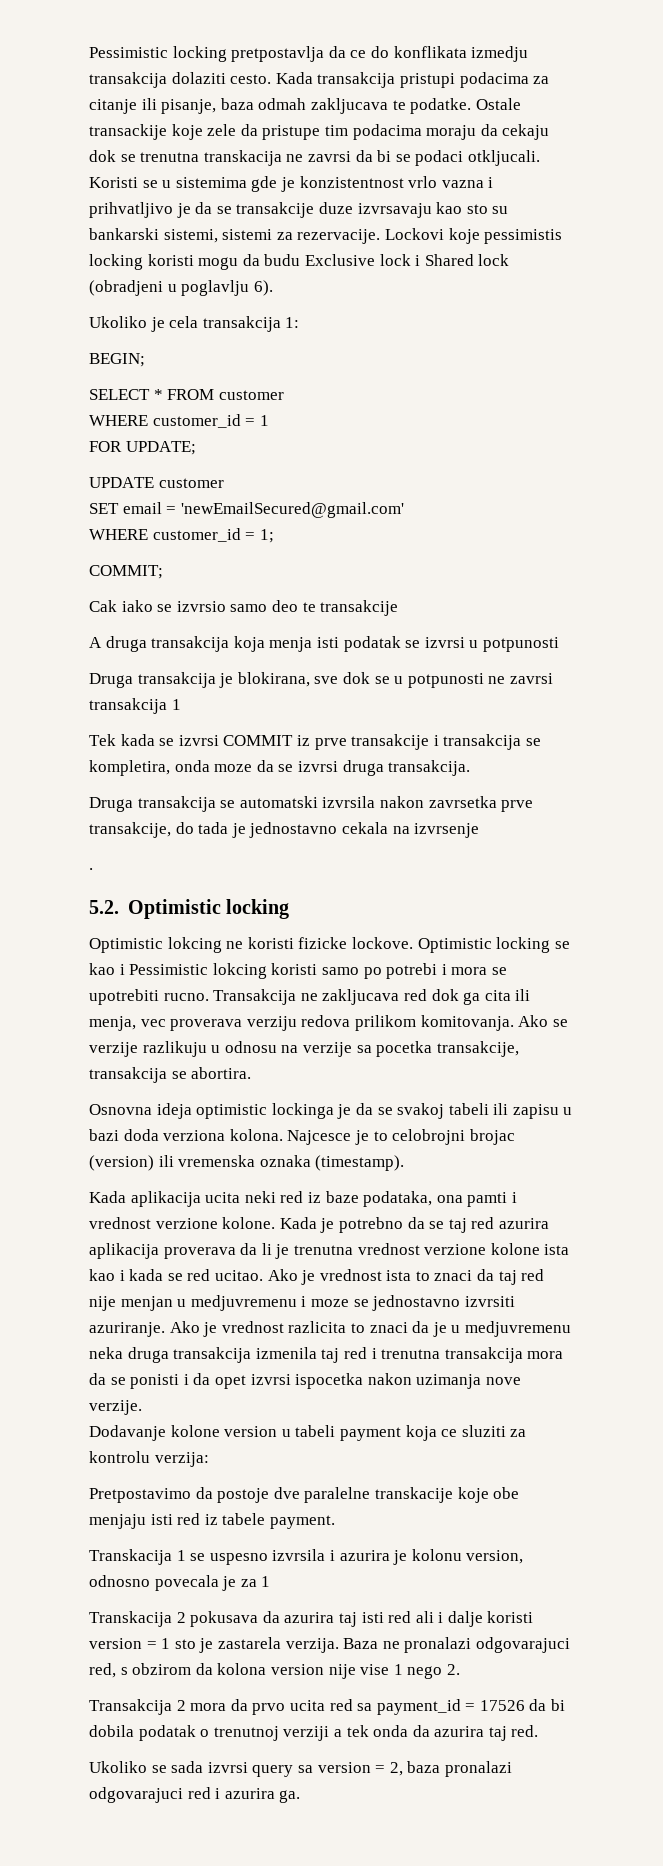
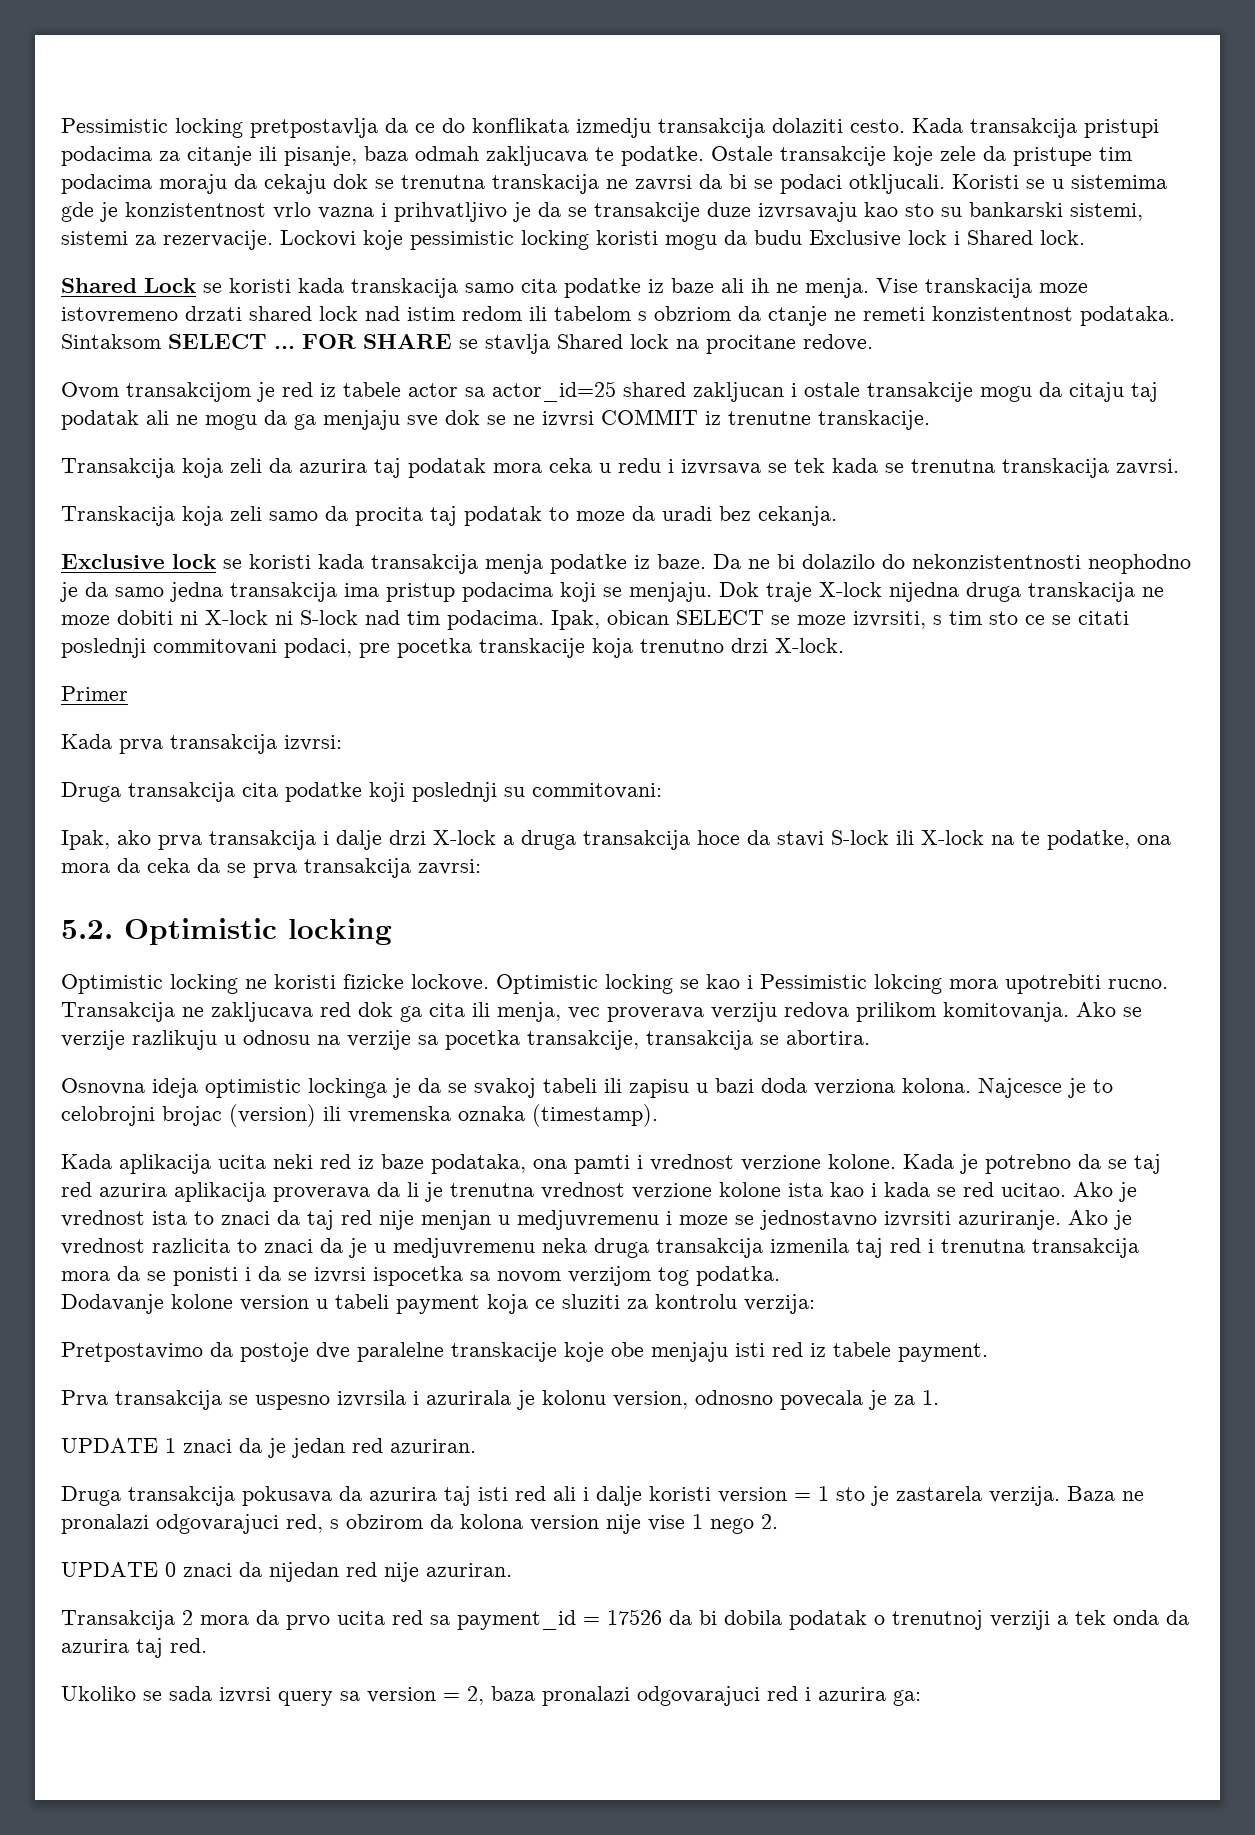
[89,124,167,140] transackije -> [780,146,886,166] transakcije
[484,229,563,244] pessimistis -> [410,231,514,250] pessimistic
[478,254,510,266] [89,280,273,296] [89,316,300,332] [89,353,145,367] [89,389,284,400] [89,414,269,428] [89,441,196,455] [89,477,224,488] [89,502,404,518] [89,528,274,543] [89,565,163,579] [89,600,399,616] [89,636,559,652] [89,672,553,688] [89,698,181,714] [89,734,541,750] [89,760,471,776] [89,796,534,812] [89,822,480,838] [89,868,93,870] lock (obradjeni u poglavlju 6). // Ukoliko je cela transakcija 1: // BEGIN; // SELECT * FROM customer // WHERE customer_id = 1 // FOR UPDATE; // UPDATE customer // SET email = 'newEmailSecured@gmail.com' // WHERE customer_id = 1; // COMMIT; // Cak iako se izvrsio samo deo te transakcije // A druga transakcija koja menja isti podatak se izvrsi u potpunosti // Druga transakcija je blokirana, sve dok se u potpunosti ne zavrsi transakcija 1 // Tek kada se izvrsi COMMIT iz prve transakcije i transakcija se kompletira, onda moze da se izvrsi druga transakcija. // Druga transakcija se automatski izvrsila nakon zavrsetka prve transakcije, do tada je jednostavno cekala na izvrsenje // . -> [1040,230,1085,245] [61,278,1088,298] [61,306,1175,326] [61,334,873,354] [61,381,1158,402] [61,409,930,430] [61,458,1179,478] [61,506,837,526] [61,554,1191,574] [60,582,1164,602] [61,610,1129,630] [61,638,844,658] [61,686,128,701] [61,734,342,754] [61,782,662,802] [61,830,1171,850] [61,858,481,878] lock. // Shared Lock se koristi kada transkacija samo cita podatke iz baze ali ih ne menja. Vise transkacija moze istovremeno drzati shared lock nad istim redom ili tabelom s obzriom da ctanje ne remeti konzistentnost podataka. Sintaksom SELECT … FOR SHARE se stavlja Shared lock na procitane redove. // Ovom transakcijom je red iz tabele actor sa actor_id=25 shared zakljucan i ostale transakcije mogu da citaju taj podatak ali ne mogu da ga menjaju sve dok se ne izvrsi COMMIT iz trenutne transkacije. // Transakcija koja zeli da azurira taj podatak mora ceka u redu i izvrsava se tek kada se trenutna transkacija zavrsi. // Transkacija koja zeli samo da procita taj podatak to moze da uradi bez cekanja. // Exclusive lock se koristi kada transakcija menja podatke iz baze. Da ne bi dolazilo do nekonzistentnosti neophodno je da samo jedna transakcija ima pristup podacima koji se menjaju. Dok traje X-lock nijedna druga transkacija ne moze dobiti ni X-lock ni S-lock nad tim podacima. Ipak, obican SELECT se moze izvrsiti, s tim sto ce se citati poslednji commitovani podaci, pre pocetka transkacije koja trenutno drzi X-lock. // Primer // Kada prva transakcija izvrsi: // Druga transakcija cita podatke koji poslednji su commitovani: // Ipak, ako prva transakcija i dalje drzi X-lock a druga transakcija hoce da stavi S-lock ili X-lock na te podatke, ona mora da ceka da se prva transakcija zavrsi:
[167,937,222,953] lokcing -> [170,974,238,994] locking
[271,963,507,979] koristi samo po potrebi i mora se -> [949,979,998,989] mora
[214,1375,246,1389] opet -> [288,1271,307,1281] se
[367,1373,521,1389] [89,1400,142,1415] nakon uzimanja nove verzije. -> [470,1266,780,1286] sa novom verzijom tog podatka.
[89,1549,186,1565] Transkacija 1 -> [61,1390,222,1410] Prva transakcija
[339,1550,390,1561] azurira -> [426,1390,511,1405] azurirala
[261,1576,271,1587] [89,1611,186,1627] 1 // Transkacija 2 -> [922,1390,939,1405] [61,1438,476,1458] [61,1486,235,1506] 1. // UPDATE 1 znaci da je jedan red azuriran. // Druga transakcija
(460, 1669) none -> [61,1562,512,1582] // UPDATE 0 znaci da nijedan red nije azuriran.
[279,1790,301,1803] ga. -> [893,1690,921,1706] ga:

